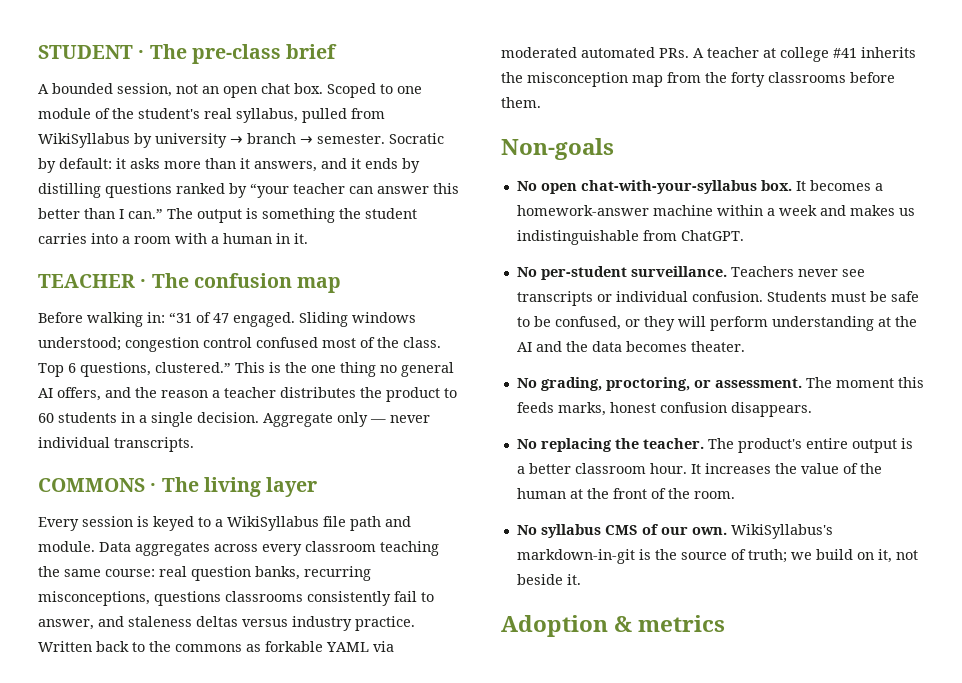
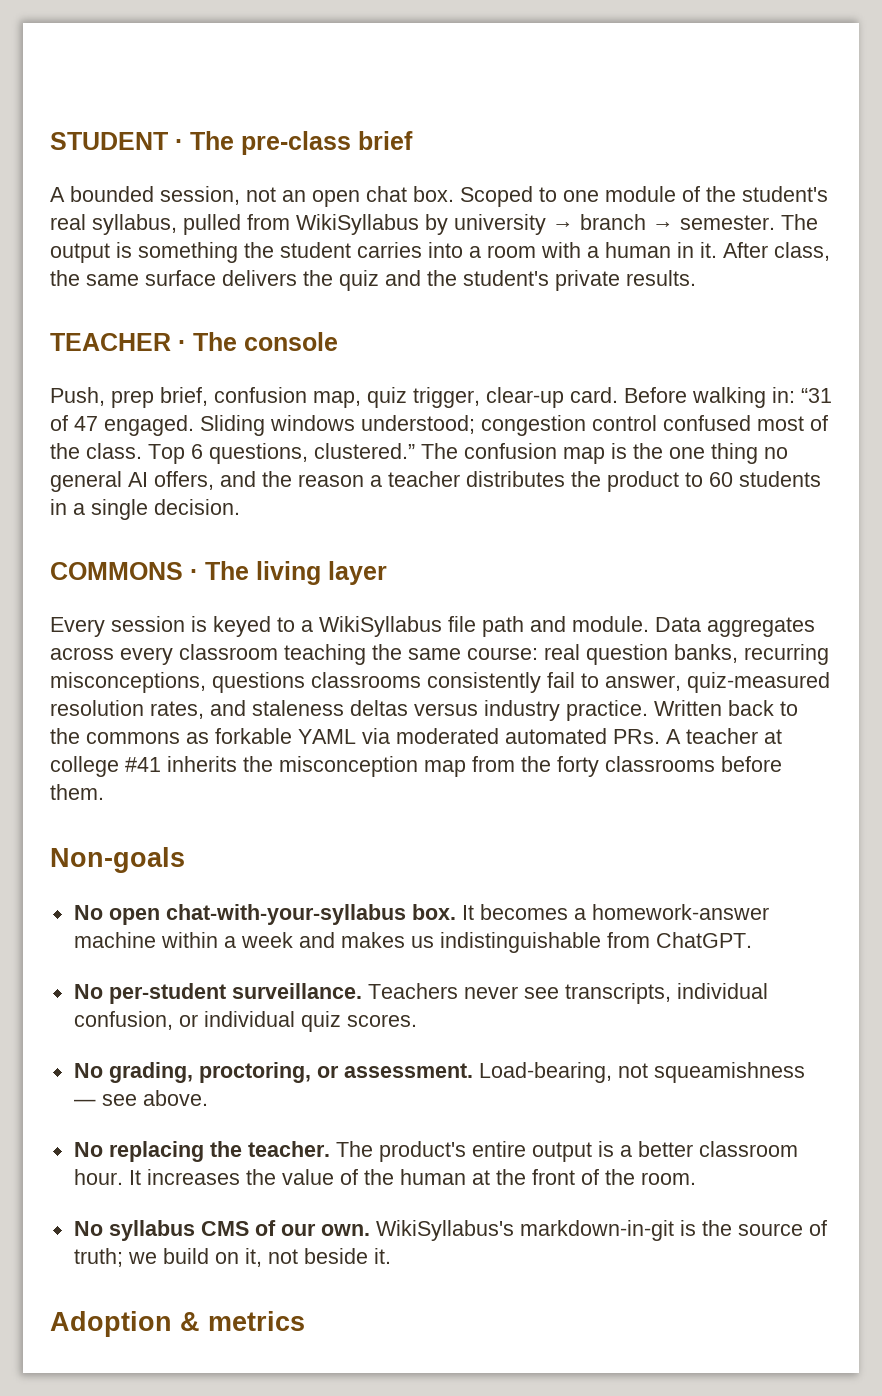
[389,133,444,144] [38,158,420,173] [38,183,459,198] [38,208,163,219] Socratic by default: it asks more than it answers, and it ends by distilling questions ranked by “your teacher can answer this better than I can.” -> (775, 222) none
[38,273,342,293] // TEACHER · The confusion map // -> [723,242,830,261] [50,270,696,291] [50,332,338,351] [50,387,618,408] After class, the same surface delivers the quiz and the student's private results. // TEACHER · The console // Push, prep brief, confusion map, quiz trigger, clear-up card.
[235,362,265,373] This -> [421,443,605,464] The confusion map
[263,412,430,427] [38,437,194,452] Aggregate only — never individual transcripts. -> (240, 507) none
(94, 624) none -> [687,672,830,693] [50,700,204,719] quiz-measured resolution rates,
[516,291,919,306] [516,316,917,331] [516,341,745,352] transcripts or individual confusion. Students must be safe to be confused, or they will perform understanding at the AI and the data becomes theater. -> [564,983,768,1004] [73,1011,417,1032] transcripts, individual confusion, or individual quiz scores.
[805,377,924,388] [516,402,812,417] The moment this feeds marks, honest confusion disappears. -> [478,1062,805,1083] [73,1090,208,1106] Load-bearing, not squeamishness — see above.

